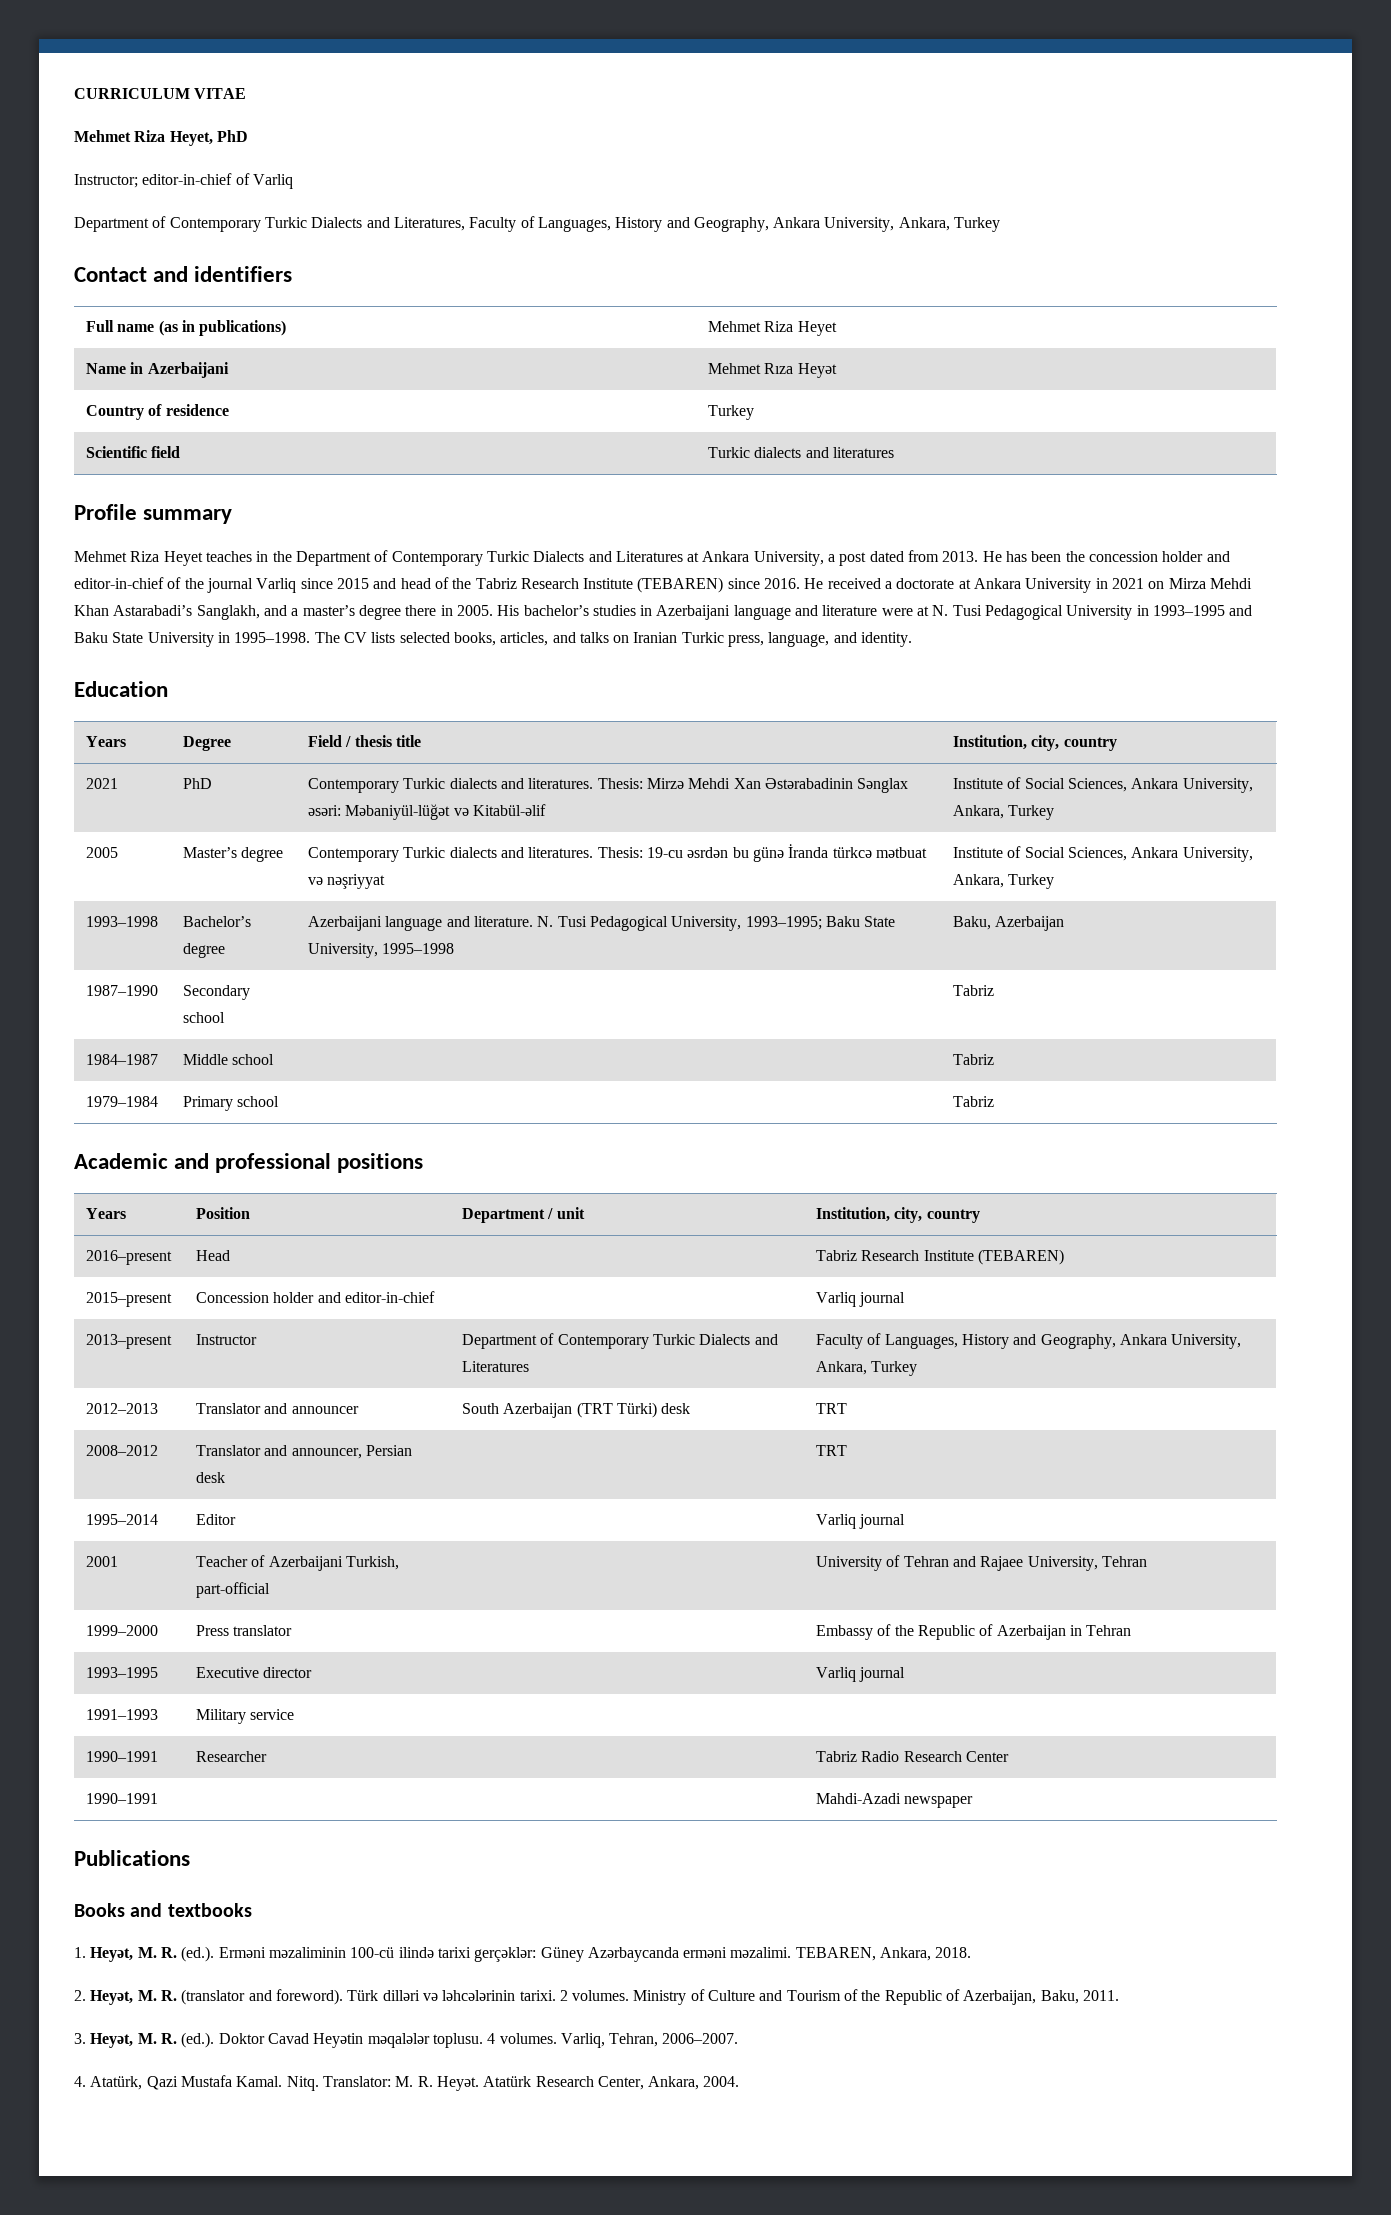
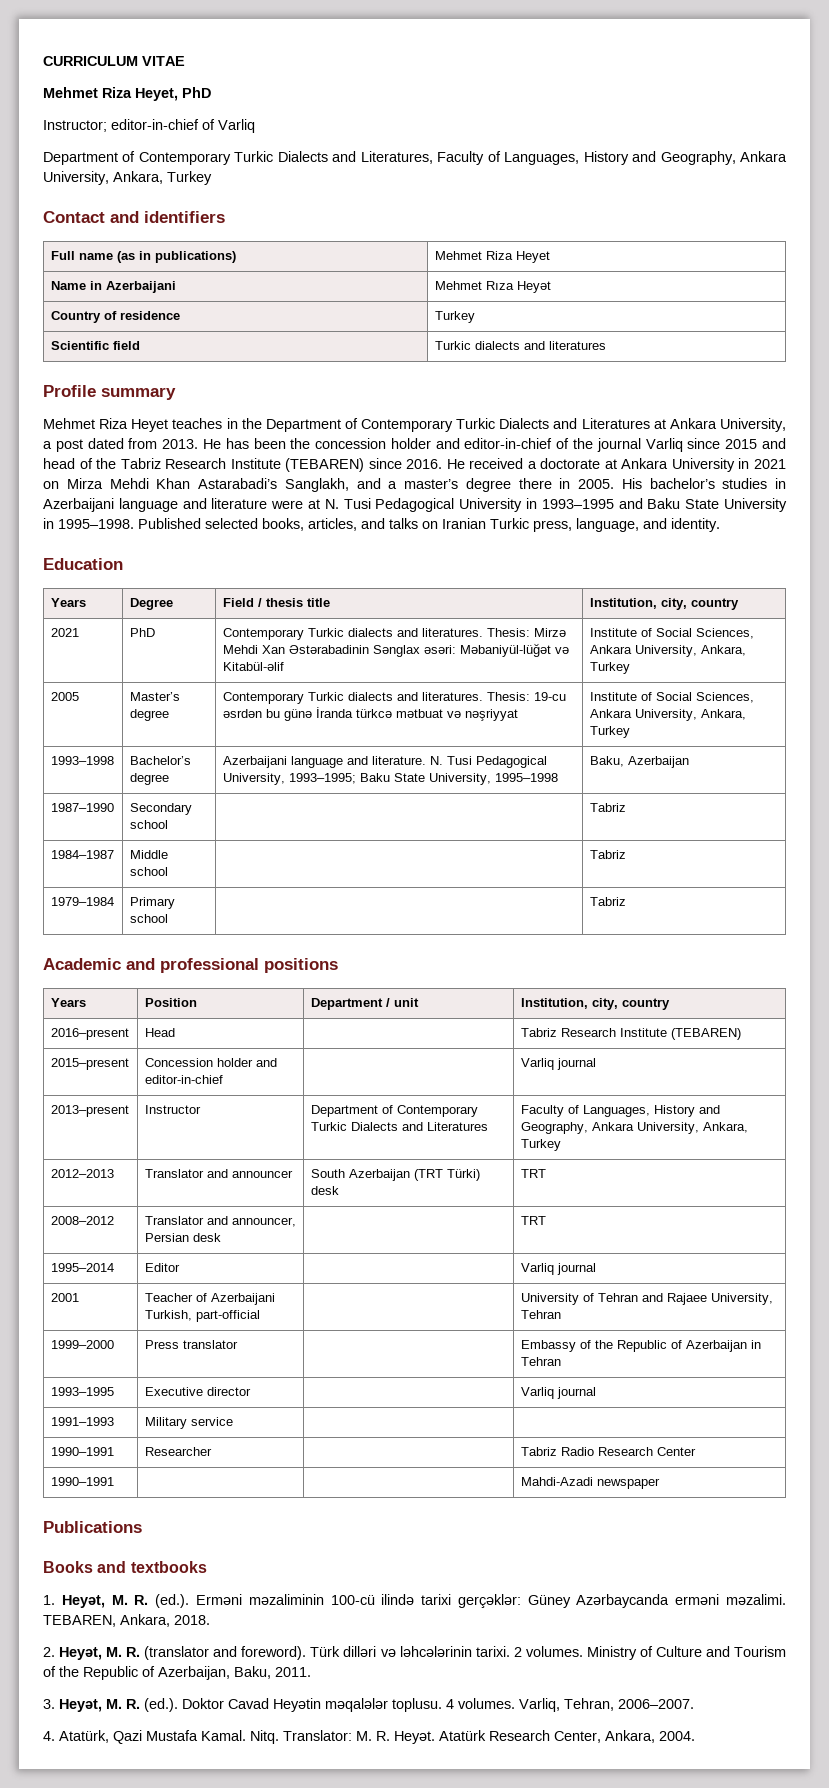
[314,632,396,643] The CV lists -> [138,518,201,529] Published

